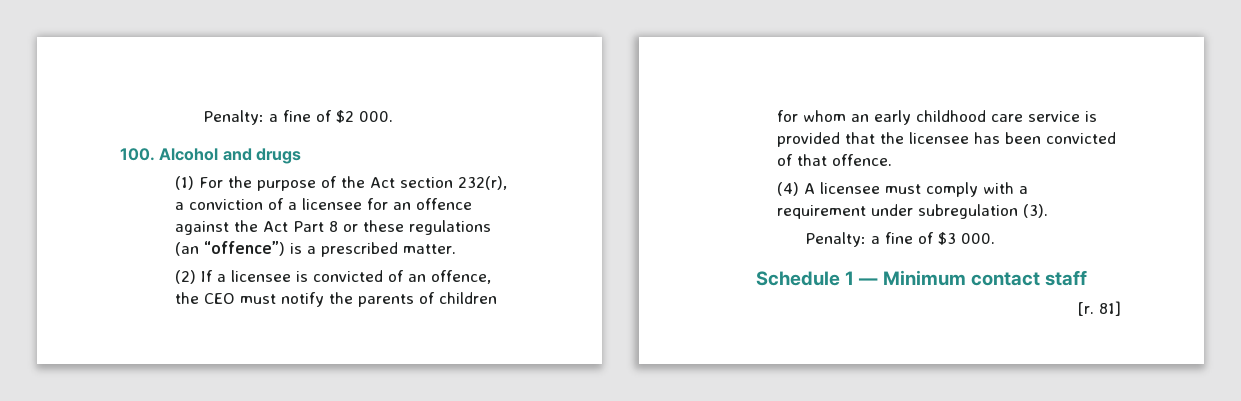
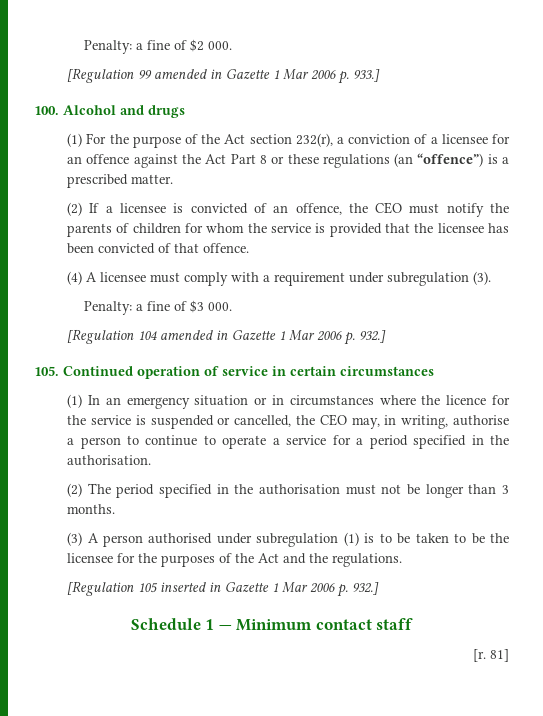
(394, 116) none -> [67,68,381,84] // [Regulation 99 amended in Gazette 1 Mar 2006 p. 933.]
[851,110,1024,125] an early childhood care -> [247,223,267,233] the
(996, 238) none -> [67,329,387,345] [34,366,434,379] [67,394,510,409] [67,414,509,429] [67,435,509,449] [67,455,152,466] [67,483,510,498] [67,504,116,514] [67,532,509,547] [67,553,403,567] [67,581,380,597] // [Regulation 104 amended in Gazette 1 Mar 2006 p. 932.] // 105. Continued operation of service in certain circumstances // (1) In an emergency situation or in circumstances where the licence for the service is suspended or cancelled, the CEO may, in writing, authorise a person to continue to operate a service for a period specified in the authorisation. // (2) The period specified in the authorisation must not be longer than 3 months. // (3) A person authorised under subregulation (1) is to be taken to be the licensee for the purposes of the Act and the regulations. // [Regulation 105 inserted in Gazette 1 Mar 2006 p. 932.]

